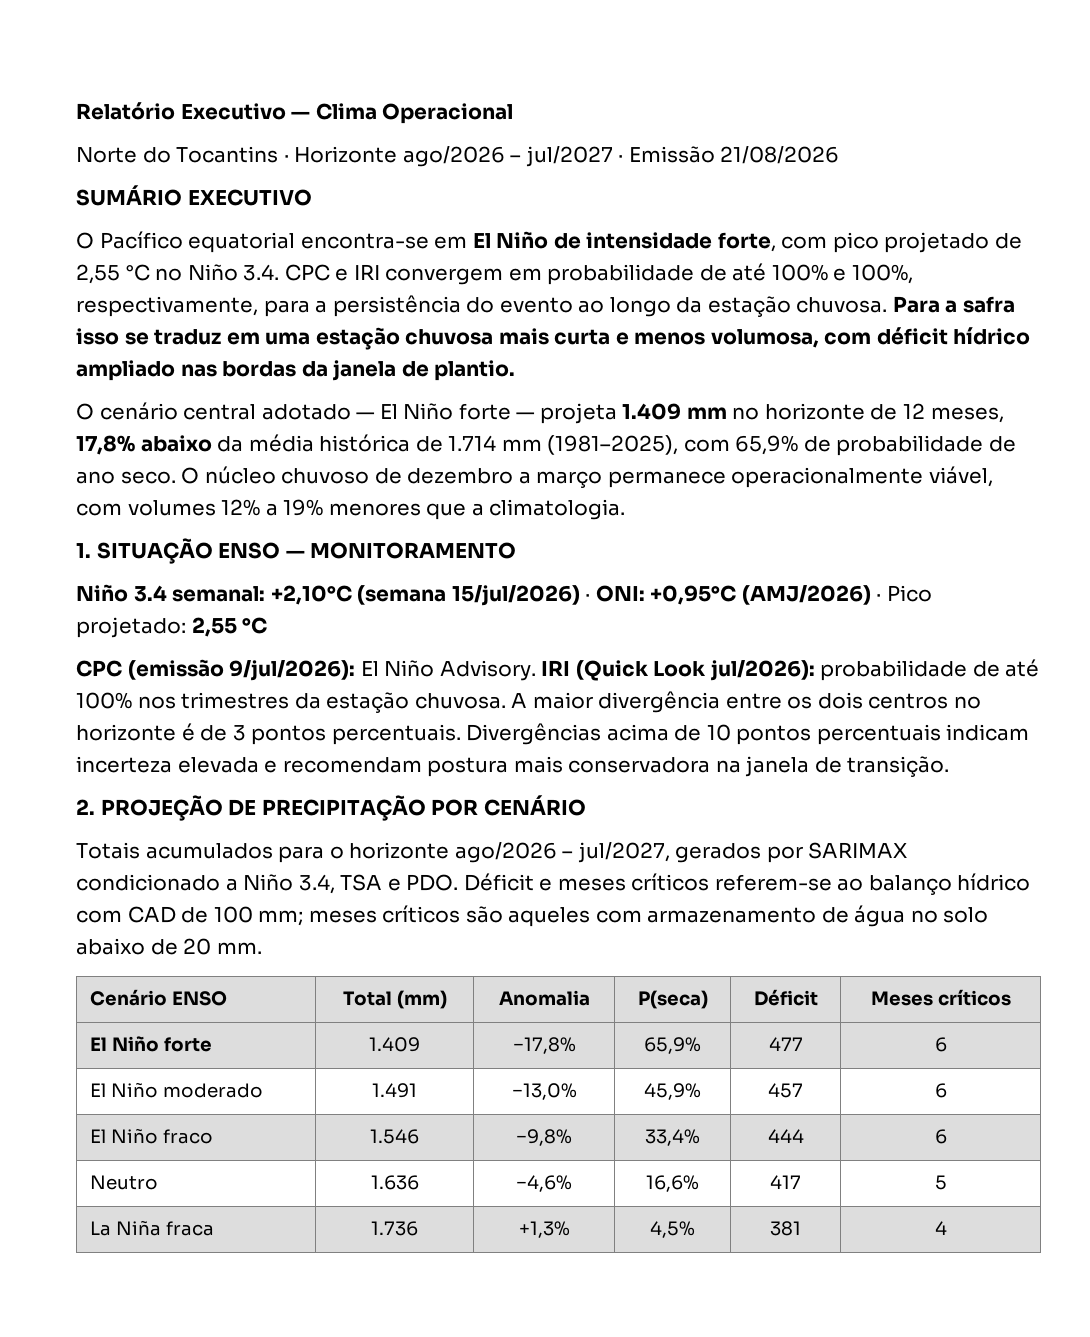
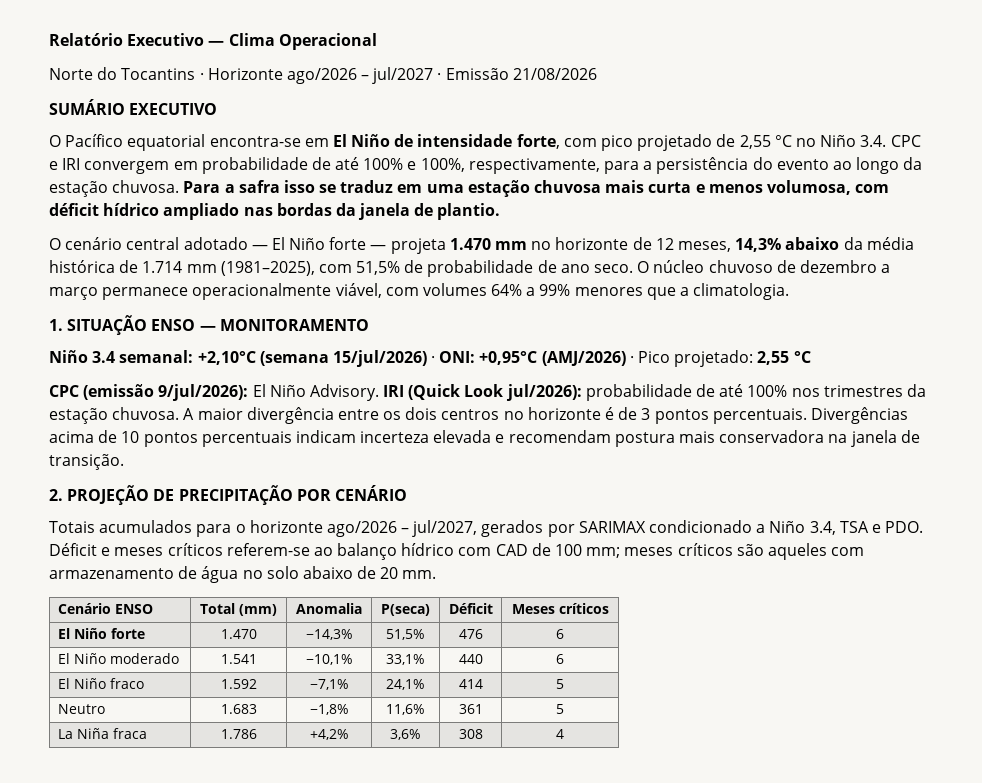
[622,403,682,420] 1.409 -> [449,238,491,250] 1.470
[76,435,135,455] 17,8% -> [735,238,782,252] 14,3%
[735,435,799,455] 65,9% -> [356,261,401,275] 51,5%
[221,499,324,516] 12% a 19% -> [491,284,571,296] 64% a 99%
[369,1037,420,1052] [512,1037,576,1054] [644,1037,701,1054] [768,1037,803,1051] 1.409 | −17,8% | 65,9% | 477 -> [220,629,257,639] [305,629,353,640] [386,629,425,640] [458,629,483,639] 1.470 | −14,3% | 51,5% | 476
[372,1083,417,1098] [511,1083,577,1100] [644,1083,701,1100] [768,1083,803,1098] 1.491 | −13,0% | 45,9% | 457 -> [220,654,257,664] [305,654,353,665] [386,654,425,665] [458,654,483,664] 1.541 | −10,1% | 33,1% | 440
[370,1129,419,1144] [516,1129,572,1146] [645,1129,700,1146] [767,1129,804,1143] [934,1129,947,1144] [90,1175,159,1190] [370,1175,419,1190] [516,1175,572,1192] [646,1175,699,1192] [770,1175,801,1189] 1.546 | −9,8% | 33,4% | 444 | 6 // Neutro | 1.636 | −4,6% | 16,6% | 417 -> [220,679,257,689] [309,679,349,690] [386,679,425,690] [458,679,483,689] [556,679,564,689] [57,704,105,714] [220,704,257,714] [309,704,349,715] [386,704,425,715] [458,704,483,714] 1.592 | −7,1% | 24,1% | 414 | 5 // Neutro | 1.683 | −1,8% | 11,6% | 361
[371,1221,418,1236] [518,1221,570,1238] [650,1221,695,1238] [770,1221,801,1236] 1.736 | +1,3% | 4,5% | 381 -> [220,729,257,739] [309,729,349,740] [390,729,421,740] [458,729,483,739] 1.786 | +4,2% | 3,6% | 308

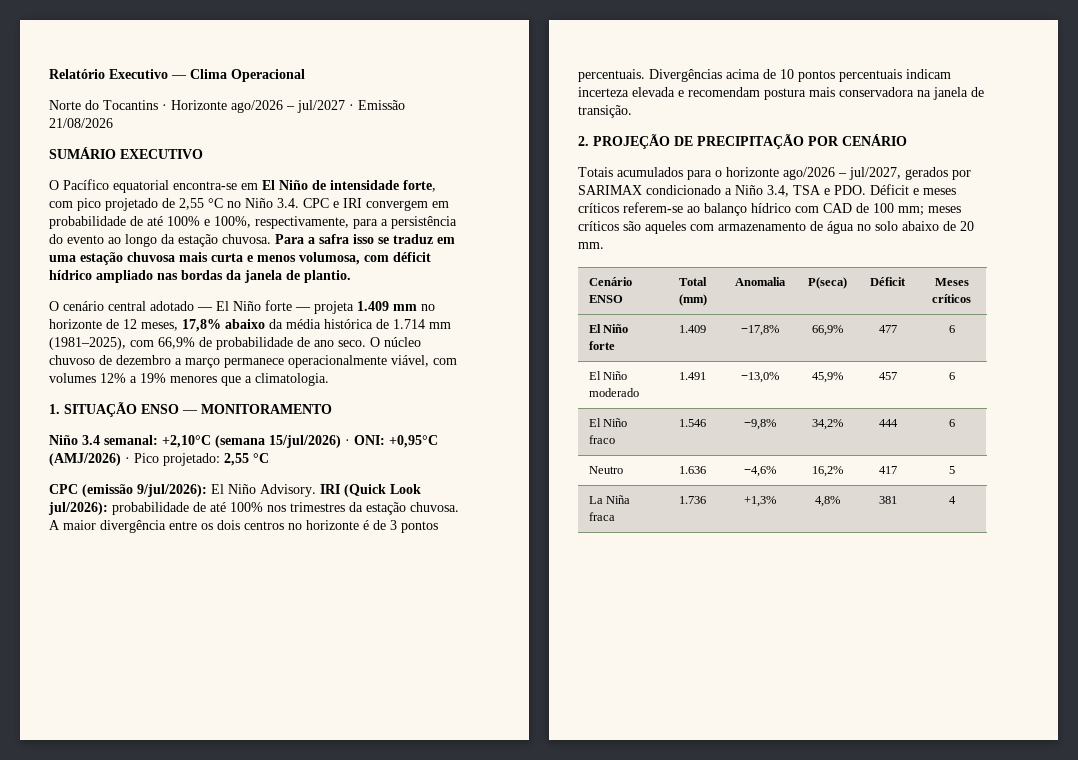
[449,238,491,250] 1.470 -> [357,301,389,311] 1.409
[735,238,782,252] 14,3% -> [182,319,221,332] 17,8%
[356,261,401,275] 51,5% -> [158,337,195,349] 66,9%
[491,284,571,296] 64% a 99% -> [100,373,166,383] 12% a 19%
[220,629,257,639] [305,629,353,640] [386,629,425,640] [458,629,483,639] 1.470 | −14,3% | 51,5% | 476 -> [679,325,706,333] [741,325,779,336] [812,325,843,336] [878,325,897,333] 1.409 | −17,8% | 66,9% | 477
[220,654,257,664] [305,654,353,665] [386,654,425,665] [458,654,483,664] 1.541 | −10,1% | 33,1% | 440 -> [679,372,706,380] [741,372,779,383] [812,372,843,383] [878,372,897,380] 1.491 | −13,0% | 45,9% | 457
[220,679,257,689] [309,679,349,690] [386,679,425,690] [458,679,483,689] [556,679,564,689] [57,704,105,714] [220,704,257,714] [309,704,349,715] [386,704,425,715] [458,704,483,714] 1.592 | −7,1% | 24,1% | 414 | 5 // Neutro | 1.683 | −1,8% | 11,6% | 361 -> [679,419,706,427] [744,419,776,430] [812,419,843,430] [878,419,898,427] [948,419,955,427] [588,466,623,474] [679,466,706,474] [744,466,776,477] [812,466,843,477] [878,466,897,474] 1.546 | −9,8% | 34,2% | 444 | 6 // Neutro | 1.636 | −4,6% | 16,2% | 417
[220,729,257,739] [309,729,349,740] [390,729,421,740] [458,729,483,739] 1.786 | +4,2% | 3,6% | 308 -> [679,496,706,504] [744,496,776,507] [815,496,840,507] [878,496,897,504] 1.736 | +1,3% | 4,8% | 381

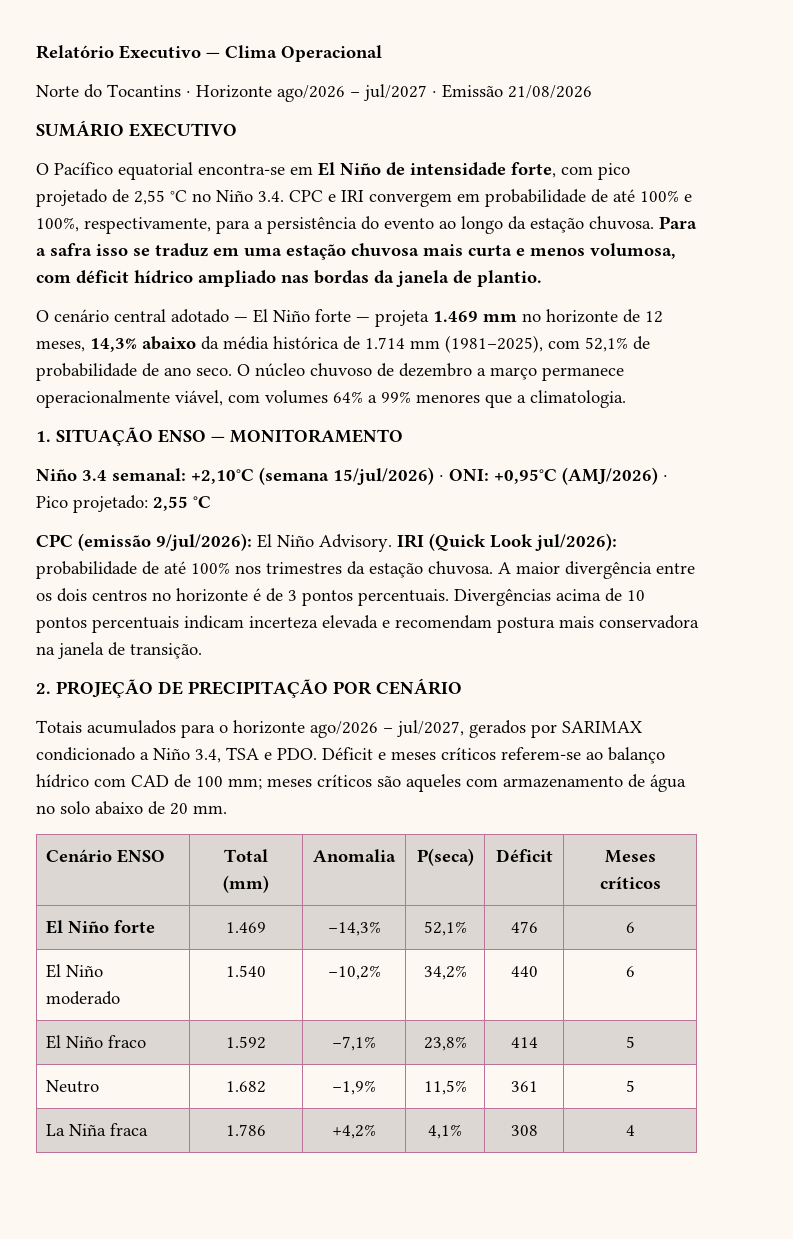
[357,301,389,311] 1.409 -> [433,311,478,322] 1.469
[182,319,221,332] 17,8% -> [90,338,137,352] 14,3%
[158,337,195,349] 66,9% -> [585,337,628,352] 52,1%
[100,373,166,383] 12% a 19% -> [333,391,411,403] 64% a 99%
[679,325,706,333] [741,325,779,336] [812,325,843,336] [878,325,897,333] 1.409 | −17,8% | 66,9% | 477 -> [226,922,266,933] [327,921,381,936] [423,921,467,936] [510,921,538,933] 1.469 | −14,3% | 52,1% | 476
[679,372,706,380] [741,372,779,383] [812,372,843,383] [878,372,897,380] 1.491 | −13,0% | 45,9% | 457 -> [226,965,266,977] [327,965,381,980] [423,965,467,980] [510,966,538,977] 1.540 | −10,2% | 34,2% | 440
[679,419,706,427] [744,419,776,430] [812,419,843,430] [878,419,898,427] [948,419,955,427] [588,466,623,474] [679,466,706,474] [744,466,776,477] [812,466,843,477] [878,466,897,474] 1.546 | −9,8% | 34,2% | 444 | 6 // Neutro | 1.636 | −4,6% | 16,2% | 417 -> [226,1036,266,1049] [331,1036,376,1051] [423,1036,467,1051] [510,1037,538,1048] [625,1036,635,1048] [46,1080,100,1093] [226,1081,266,1093] [331,1080,376,1095] [423,1080,467,1095] [510,1081,538,1092] 1.592 | −7,1% | 23,8% | 414 | 5 // Neutro | 1.682 | −1,9% | 11,5% | 361
[679,496,706,504] [744,496,776,507] [815,496,840,507] [878,496,897,504] 1.736 | +1,3% | 4,8% | 381 -> [226,1124,266,1136] [331,1124,376,1139] [428,1124,462,1139] [510,1125,538,1136] 1.786 | +4,2% | 4,1% | 308

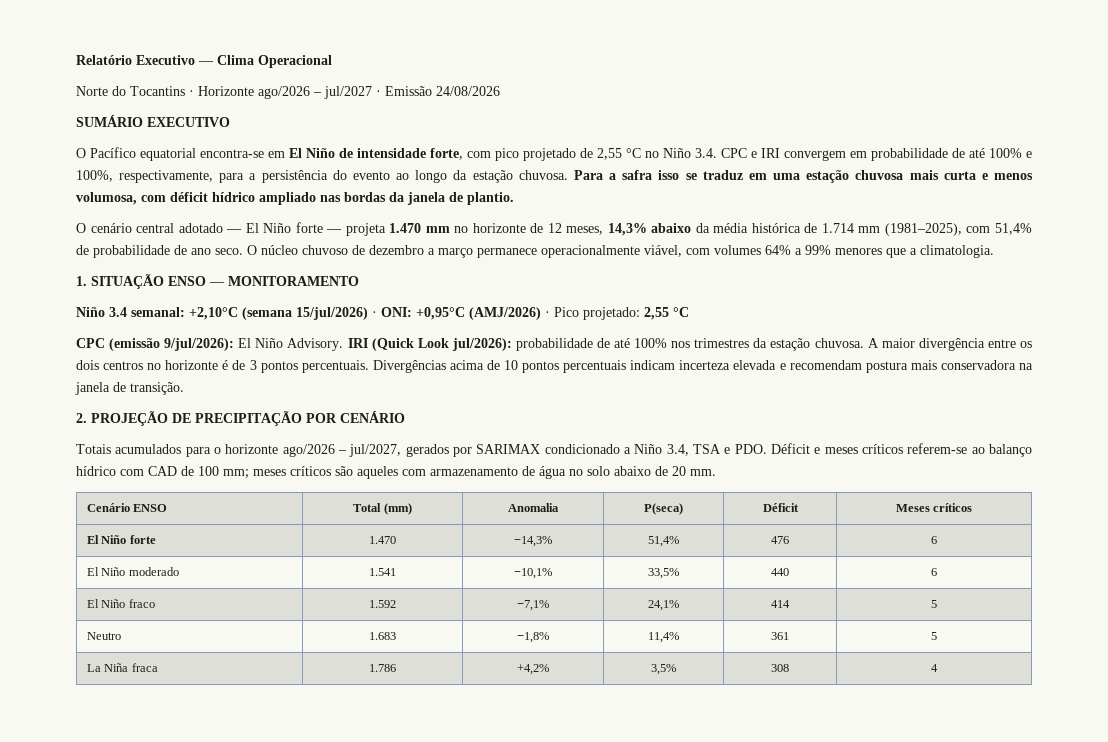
[508,85,592,99] 21/08/2026 -> [436,86,500,96] 24/08/2026
[433,311,478,322] 1.469 -> [389,223,422,233] 1.470
[585,337,628,352] 52,1% -> [994,223,1032,235] 51,4%
[226,922,266,933] 1.469 -> [369,536,396,544] 1.470
[423,921,467,936] 52,1% -> [648,536,679,547] 51,4%
[226,965,266,977] [327,965,381,980] [423,965,467,980] 1.540 | −10,2% | 34,2% -> [369,568,396,576] [514,568,552,579] [648,568,679,579] 1.541 | −10,1% | 33,5%
[423,1036,467,1051] 23,8% -> [648,600,679,611] 24,1%
[226,1081,266,1093] [331,1080,376,1095] [423,1080,467,1095] 1.682 | −1,9% | 11,5% -> [369,632,396,640] [517,632,549,643] [648,632,679,643] 1.683 | −1,8% | 11,4%
[428,1124,462,1139] 4,1% -> [651,664,676,675] 3,5%

